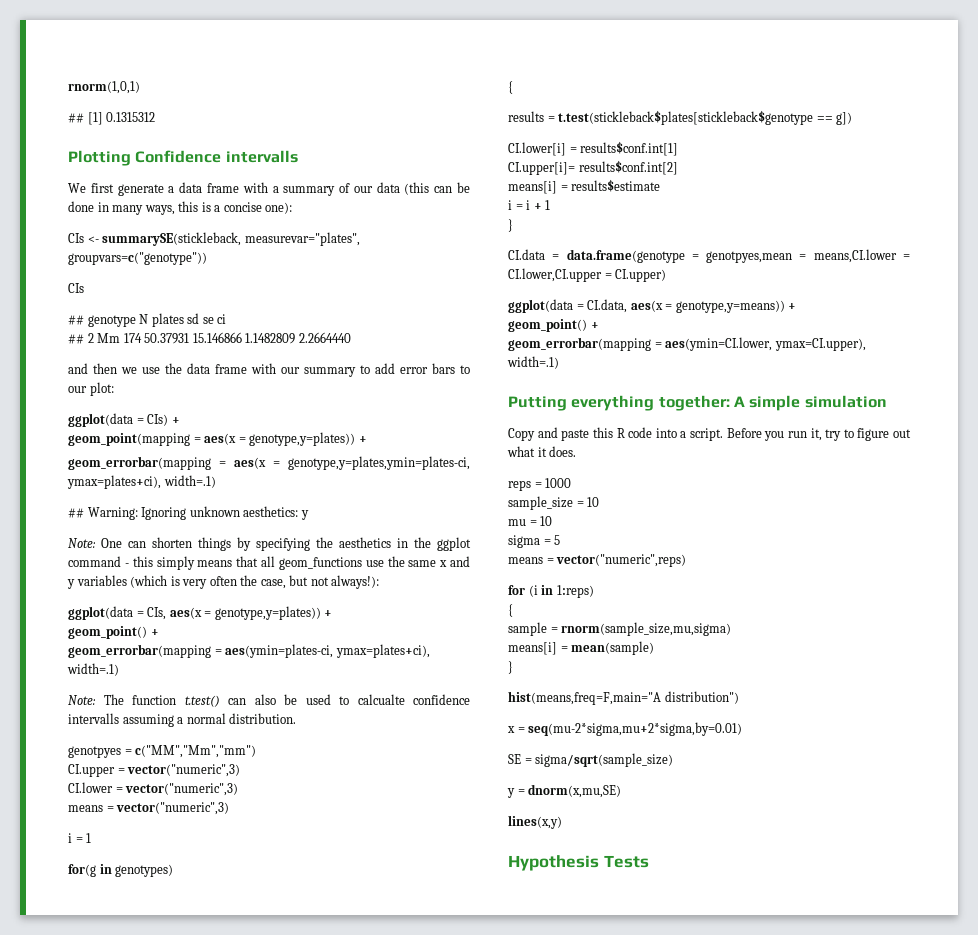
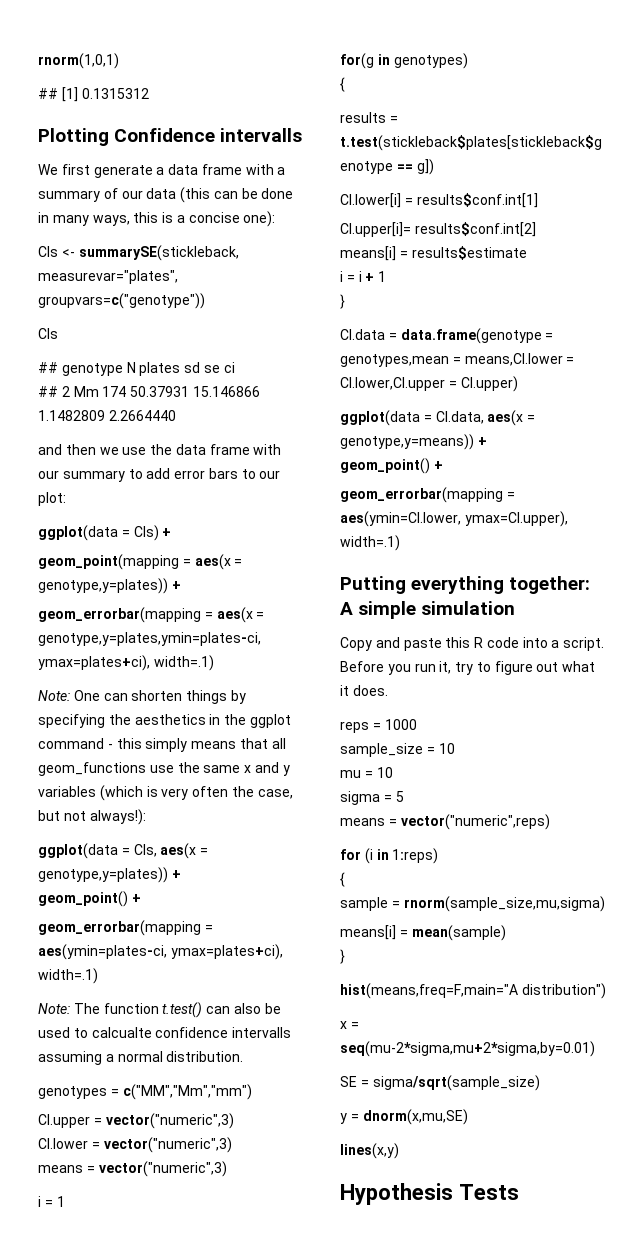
[68,506,309,520] // ## Warning: Ignoring unknown aesthetics: y -> (214, 663) none
[68,746,121,758] genotpyes -> [38,1086,107,1099] genotypes
[706,251,793,263] genotpyes,mean -> [340,354,449,367] genotypes,mean

